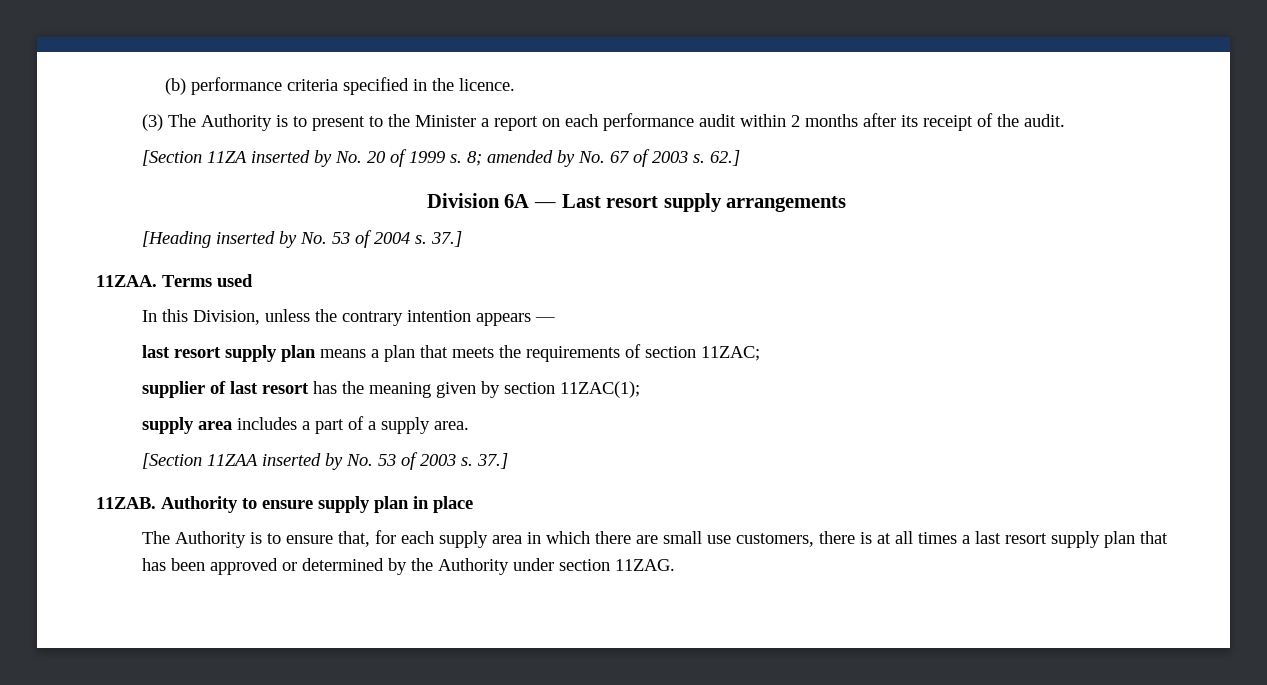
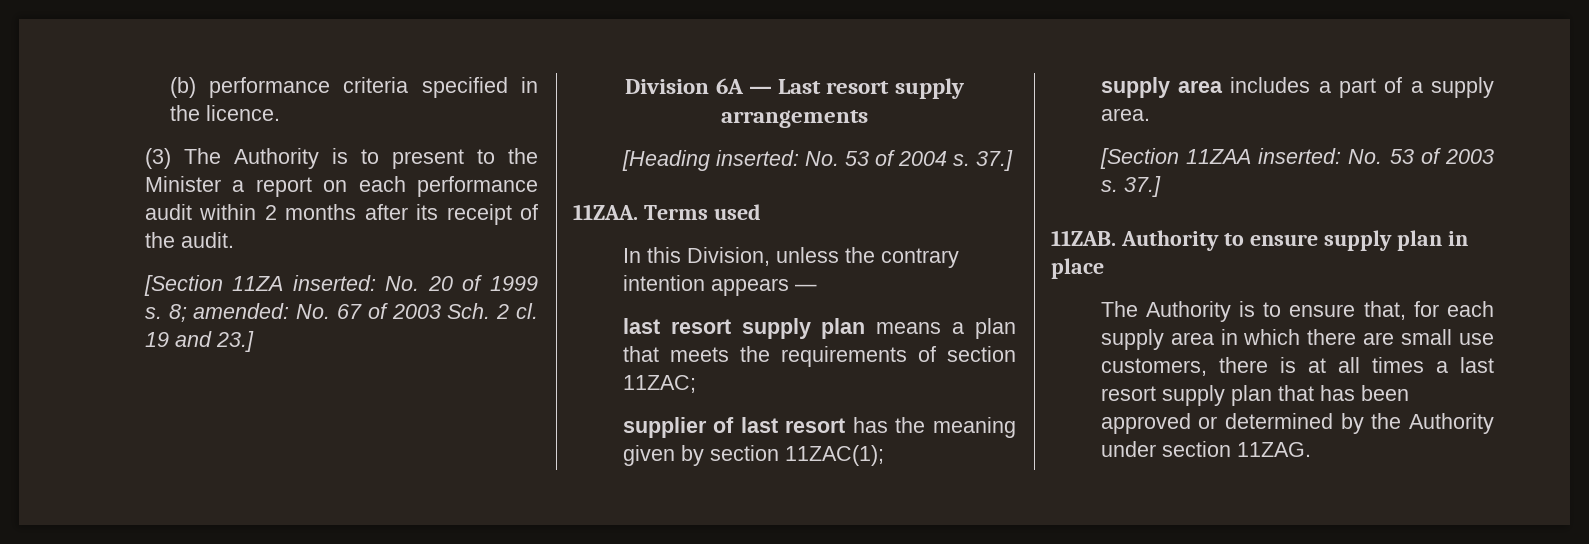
[251,150,333,167] inserted by -> [292,275,376,291] inserted:
[487,150,576,167] amended by -> [193,303,290,319] amended:
[693,150,741,166] s. 62.] -> [447,303,538,319] [144,331,254,352] Sch. 2 cl. 19 and 23.]
[216,231,298,248] inserted by -> [715,150,799,166] inserted:
[262,453,344,470] inserted by -> [1258,148,1342,164] inserted:

